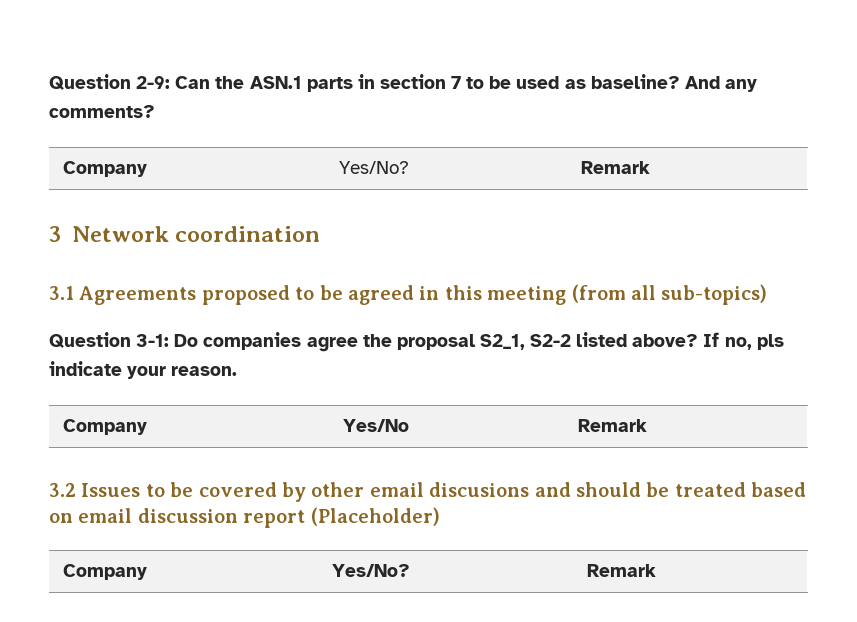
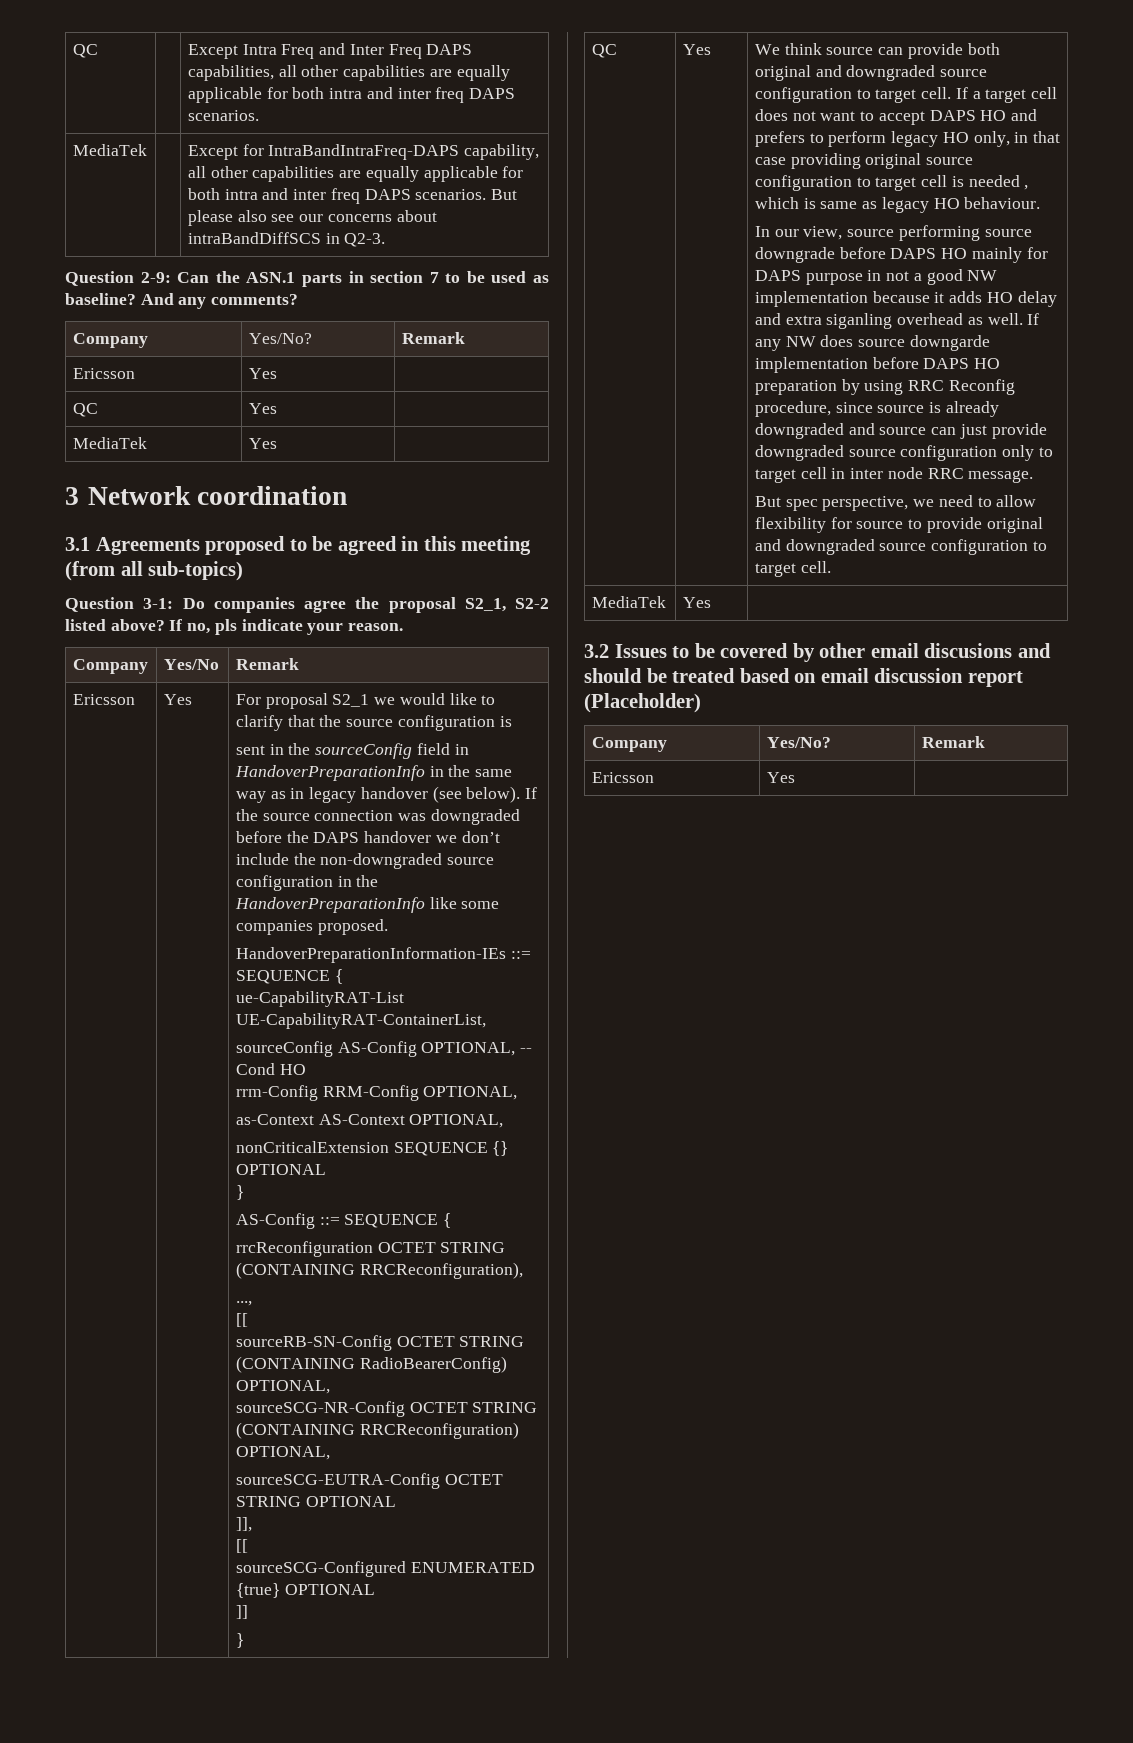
(49, 82) none -> [72,44,98,58] [187,43,473,59] [187,65,510,81] [187,87,515,103] [187,110,259,121] [72,144,147,156] [187,144,540,160] [187,166,524,182] [187,188,517,204] [187,210,437,226] [187,232,386,247] QC | | Except Intra Freq and Inter Freq DAPS capabilities, all other capabilities are equally applicable for both intra and inter freq DAPS scenarios. // MediaTek | | Except for IntraBandIntraFreq-DAPS capability, all other capabilities are equally applicable for both intra and inter freq DAPS scenarios. But please also see our concerns about intraBandDiffSCS in Q2-3. //
(650, 167) none -> [72,368,135,379] [248,368,277,379] [72,403,98,417] [248,403,277,414] [72,437,147,449] [248,438,277,449] // Ericsson | Yes | // QC | Yes | // MediaTek | Yes |
(647, 425) none -> [72,694,135,705] [163,694,192,705] [235,693,496,709] [235,715,512,731] [235,743,469,759] [234,765,513,781] [235,786,537,803] [235,809,520,825] [235,831,500,843] [235,853,495,869] [235,875,379,891] [234,897,500,913] [235,919,388,935] [235,947,531,963] [235,969,343,984] [235,991,404,1007] [235,1013,486,1029] [235,1041,533,1057] [235,1063,306,1075] [235,1085,518,1101] [235,1114,504,1128] [235,1141,509,1156] [235,1164,326,1175] [235,1185,244,1200] [235,1213,452,1229] [235,1241,506,1257] [235,1262,523,1279] [235,1301,252,1306] [235,1313,248,1327] [235,1335,525,1351] [235,1356,507,1373] [235,1380,330,1394] [235,1401,538,1417] [235,1422,519,1439] [235,1446,330,1460] [235,1473,503,1489] [235,1496,396,1507] [235,1517,252,1532] [235,1539,248,1553] [235,1561,535,1577] [235,1583,375,1598] [235,1605,248,1619] [235,1633,244,1648] [591,44,617,58] [682,44,711,55] [754,43,1000,59] [754,65,988,81] [754,87,1057,103] [754,109,1037,125] [754,131,1060,147] [754,153,974,169] [754,175,1029,191] [754,197,1041,213] [754,225,1032,241] [754,247,1048,263] [754,269,998,285] [754,291,1057,307] [754,313,1040,329] [754,335,990,351] [754,357,1001,373] [754,379,1015,395] [754,401,999,417] [754,423,1047,439] [754,445,1053,461] [754,467,1034,483] [754,495,1037,511] [754,517,1043,533] [754,539,1047,555] [754,561,831,577] [591,596,666,608] [682,597,711,608] // Ericsson | Yes | For proposal S2_1 we would like to clarify that the source configuration is // sent in the sourceConfig field in HandoverPreparationInfo in the same way as in legacy handover (see below). If the source connection was downgraded before the DAPS handover we don’t include the non-downgraded source configuration in the HandoverPreparationInfo like some companies proposed. // HandoverPreparationInformation-IEs ::= SEQUENCE { // ue-CapabilityRAT-List UE-CapabilityRAT-ContainerList, // sourceConfig AS-Config OPTIONAL, -- Cond HO // rrm-Config RRM-Config OPTIONAL, // as-Context AS-Context OPTIONAL, // nonCriticalExtension SEQUENCE {} OPTIONAL // } // AS-Config ::= SEQUENCE { // rrcReconfiguration OCTET STRING (CONTAINING RRCReconfiguration), // ..., // [[ // sourceRB-SN-Config OCTET STRING (CONTAINING RadioBearerConfig) OPTIONAL, // sourceSCG-NR-Config OCTET STRING (CONTAINING RRCReconfiguration) OPTIONAL, // sourceSCG-EUTRA-Config OCTET STRING OPTIONAL // ]], // [[ // sourceSCG-Configured ENUMERATED {true} OPTIONAL // ]] // } // QC | Yes | We think source can provide both original and downgraded source configuration to target cell. If a target cell does not want to accept DAPS HO and prefers to perform legacy HO only, in that case providing original source configuration to target cell is needed , which is same as legacy HO behaviour. // In our view, source performing source downgrade before DAPS HO mainly for DAPS purpose in not a good NW implementation because it adds HO delay and extra siganling overhead as well. If any NW does source downgarde implementation before DAPS HO preparation by using RRC Reconfig procedure, since source is already downgraded and source can just provide downgraded source configuration only to target cell in inter node RRC message. // But spec perspective, we need to allow flexibility for source to provide original and downgraded source configuration to target cell. // MediaTek | Yes |
(656, 570) none -> [591,772,654,783] [766,772,795,783] // Ericsson | Yes |

